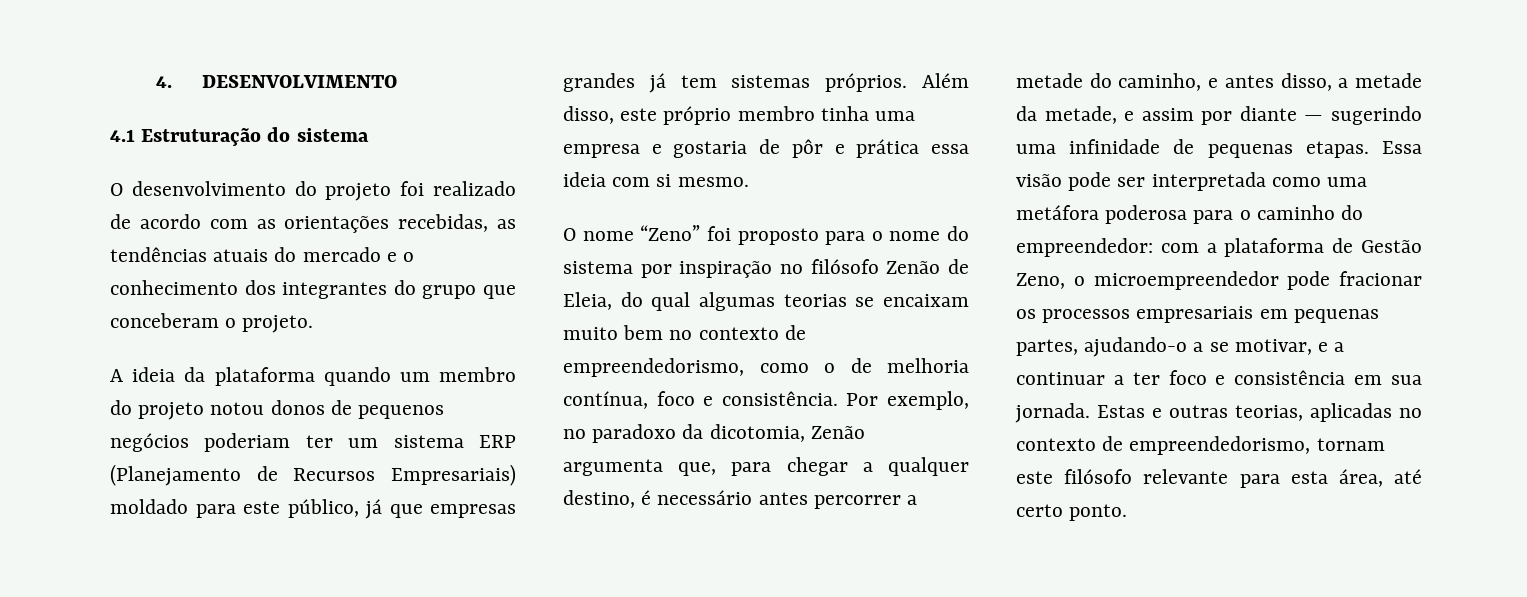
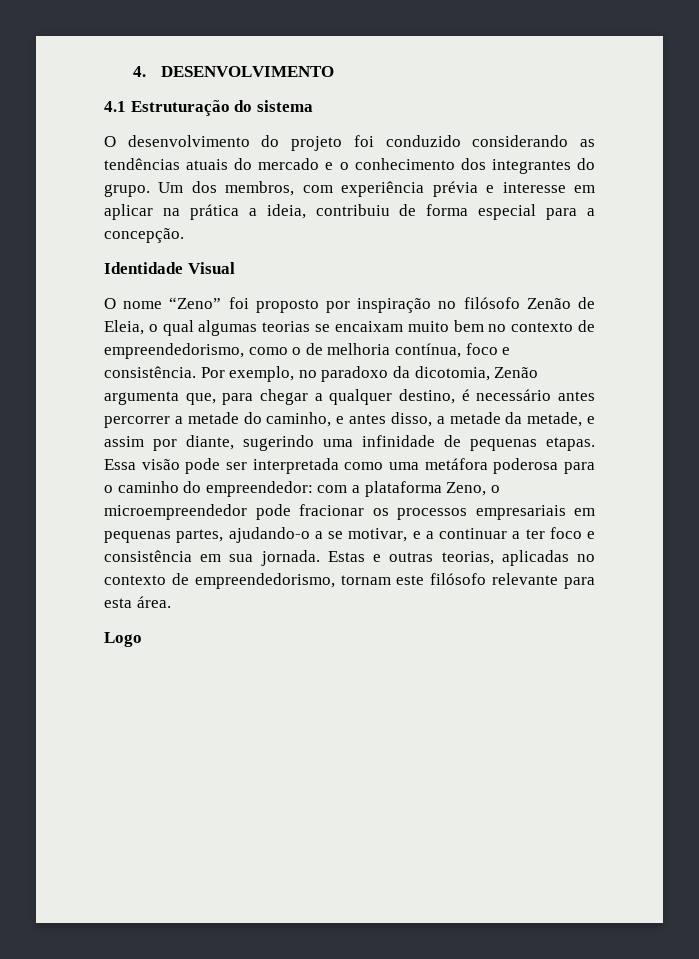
[433,181,516,196] [110,214,489,233] realizado de acordo com as orientações recebidas, -> [385,135,569,147] conduzido considerando
[422,285,516,299] [110,313,314,333] [110,367,516,386] [110,400,445,420] [110,433,516,452] [110,464,516,486] [110,499,516,519] [563,73,969,93] [563,106,916,125] [563,139,969,158] [563,172,749,187] grupo que conceberam o projeto. // A ideia da plataforma quando um membro do projeto notou donos de pequenos negócios poderiam ter um sistema ERP (Planejamento de Recursos Empresariais) moldado para este público, já que empresas grandes já tem sistemas próprios. Além disso, este próprio membro tinha uma empresa e gostaria de pôr e prática essa ideia com si mesmo. -> [104,181,595,197] [104,204,595,220] [104,228,184,243] [104,262,235,274] grupo. Um dos membros, com experiência prévia e interesse em aplicar na prática a ideia, contribuiu de forma especial para a concepção. // Identidade Visual
[825,226,969,245] [563,261,633,274] para o nome do sistema -> (319, 306) none
[620,292,643,307] do -> [148,324,158,332] o
[1239,106,1324,121] diante — -> [186,435,234,450] diante,
[1332,238,1422,253] de Gestão -> (442, 489) none
[1338,469,1422,487] [1016,504,1128,521] área, até certo ponto. -> [136,596,171,608] [104,632,142,647] área. // Logo

